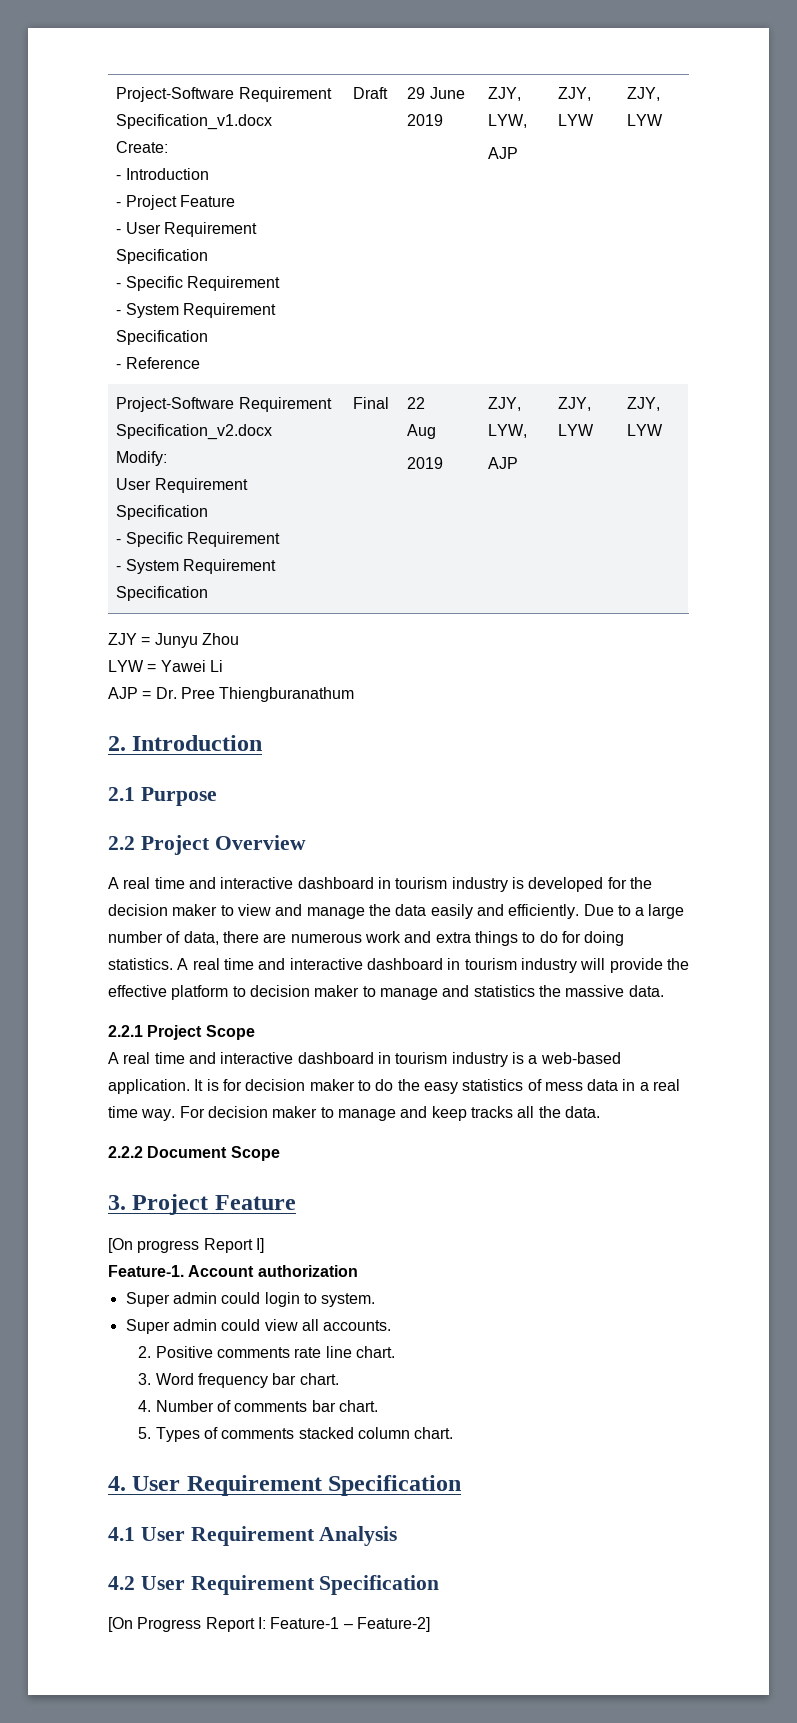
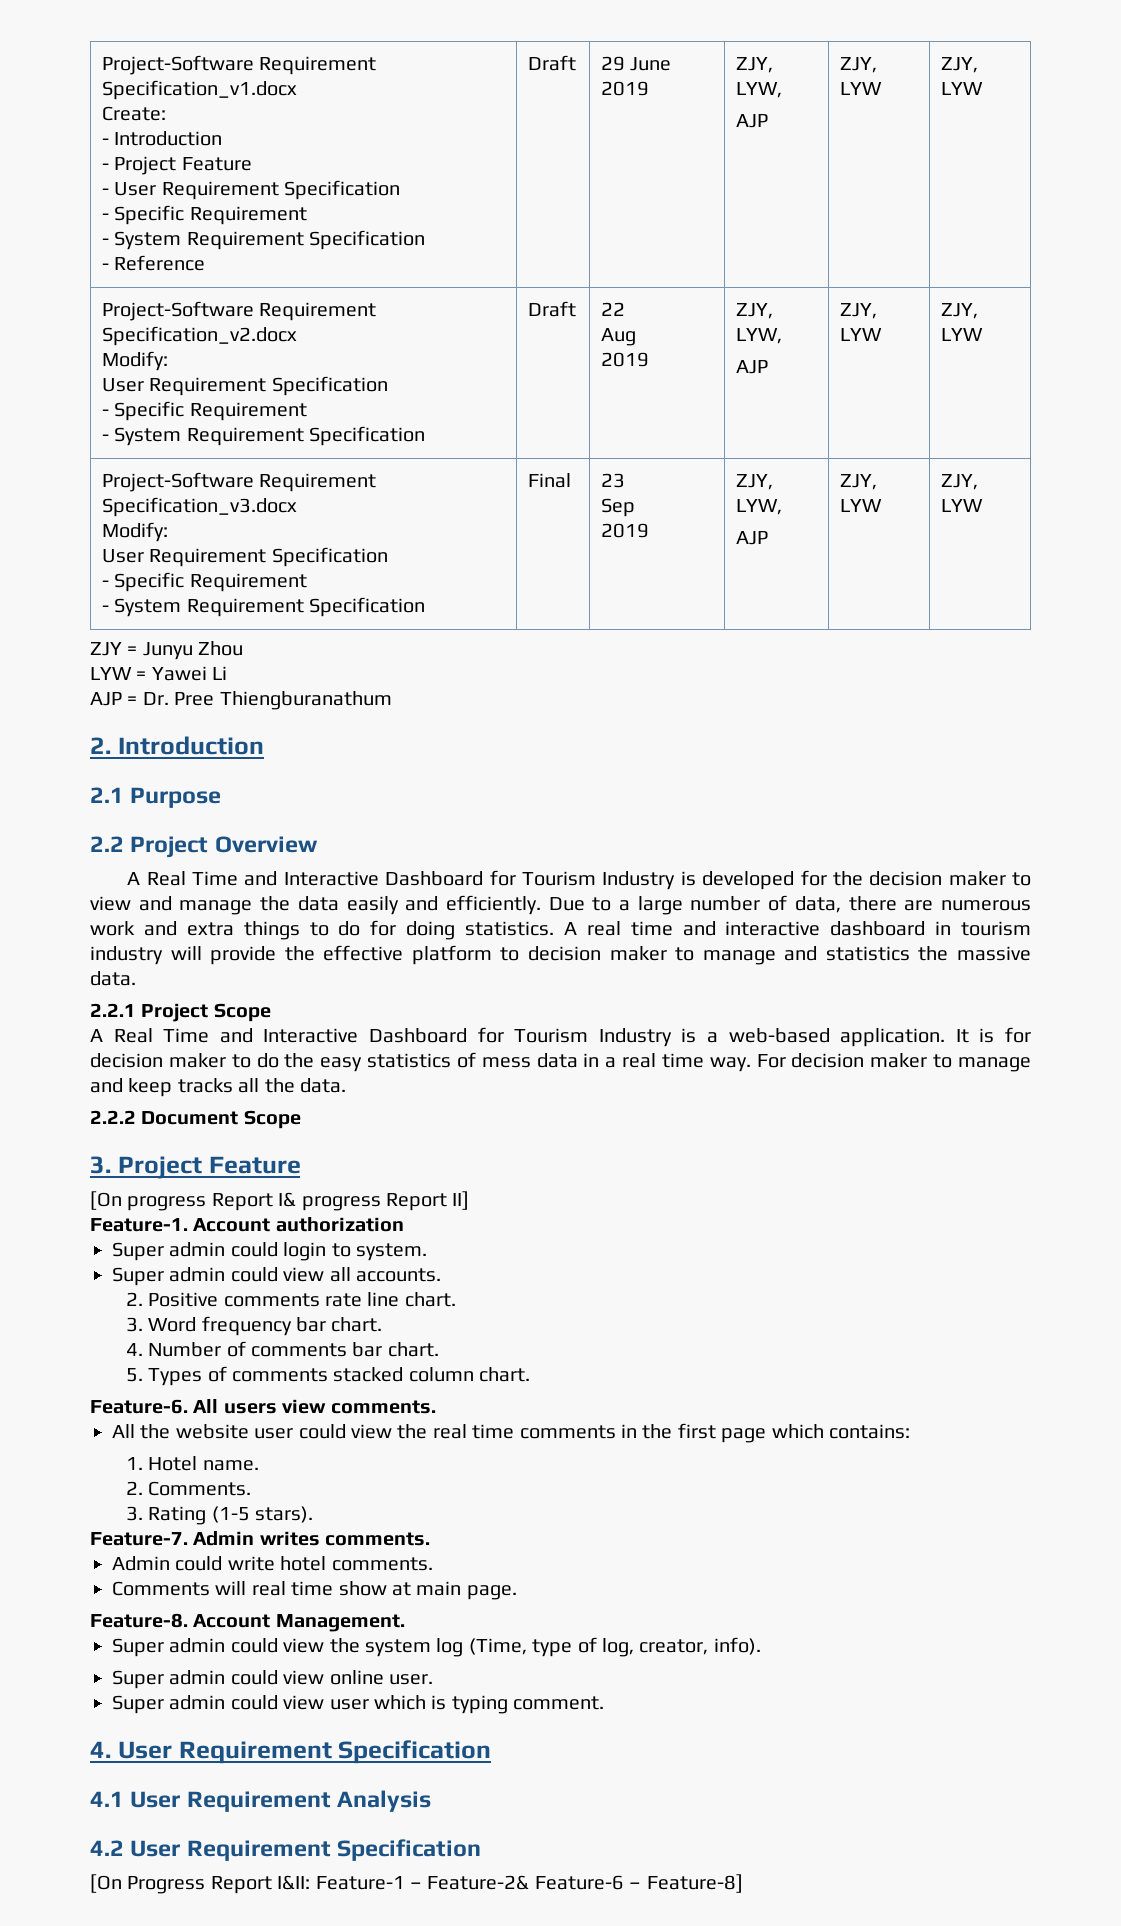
[353,397,390,409] Final -> [527,301,576,317] Draft
(664, 430) none -> [101,472,377,492] [101,497,297,517] [101,522,168,542] [101,547,388,567] [101,572,307,592] [101,597,426,617] [527,473,571,488] [600,473,625,488] [600,498,635,517] [600,523,649,538] [735,474,773,490] [735,499,782,515] [735,531,768,545] [839,474,877,490] [839,499,882,512] [940,474,978,490] [940,499,983,512] // Project-Software Requirement Specification_v3.docx // Modify: // User Requirement Specification // - Specific Requirement // - System Requirement Specification | Final | 23 // Sep // 2019 | ZJY, LYW, // AJP | ZJY, LYW | ZJY, LYW
[123,877,508,892] real time and interactive dashboard in tourism industry -> [146,870,676,890] Real Time and Interactive Dashboard for Tourism Industry
[123,1052,508,1067] real time and interactive dashboard in tourism industry -> [113,1027,672,1047] Real Time and Interactive Dashboard for Tourism Industry
[255,1238,264,1253] I] -> [278,1191,470,1211] I& progress Report II]
(454, 1433) none -> [90,1399,436,1414] [112,1423,910,1443] [125,1456,259,1471] [125,1481,252,1496] [125,1506,313,1525] [90,1531,431,1546] [112,1556,433,1571] [112,1581,517,1600] [90,1613,405,1632] [112,1637,761,1657] [112,1670,433,1689] [112,1695,605,1714] // Feature-6. All users view comments. // All the website user could view the real time comments in the first page which contains: // 1. Hotel name. // 2. Comments. // 3. Rating (1-5 stars). // Feature-7. Admin writes comments. // Admin could write hotel comments. // Comments will real time show at main page. // Feature-8. Account Management. // Super admin could view the system log (Time, type of log, creator, info). // Super admin could view online user. // Super admin could view user which is typing comment.
[257,1617,266,1629] I: -> [277,1875,311,1890] I&II:
[356,1617,430,1632] Feature-2] -> [427,1874,743,1893] Feature-2& Feature-6 – Feature-8]

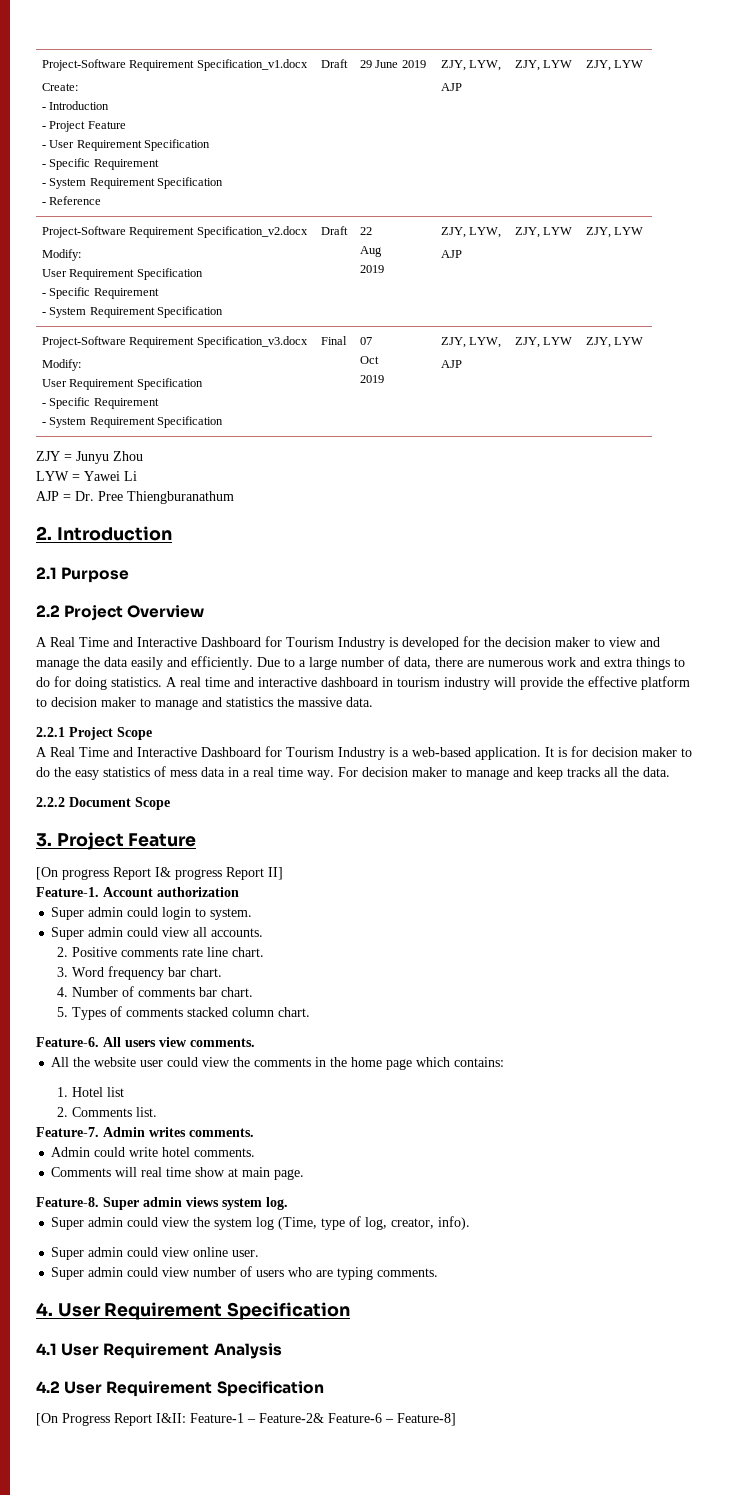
[600,473,625,488] [600,498,635,517] 23 // Sep -> [359,337,372,345] [359,356,379,364] 07 // Oct
[432,1424,515,1439] real time -> (251, 1062) none
[677,1423,716,1439] first -> [351,1057,383,1067] home
[202,1460,259,1471] [125,1481,252,1496] [125,1506,313,1525] name. // 2. Comments. // 3. Rating (1-5 stars). -> [107,1087,125,1097] [57,1107,158,1117] list // 2. Comments list.
[193,1614,405,1632] Account Management. -> [103,1197,288,1210] Super admin views system log.
[329,1695,605,1714] user which is typing comment. -> [193,1266,439,1280] number of users who are typing comments.

